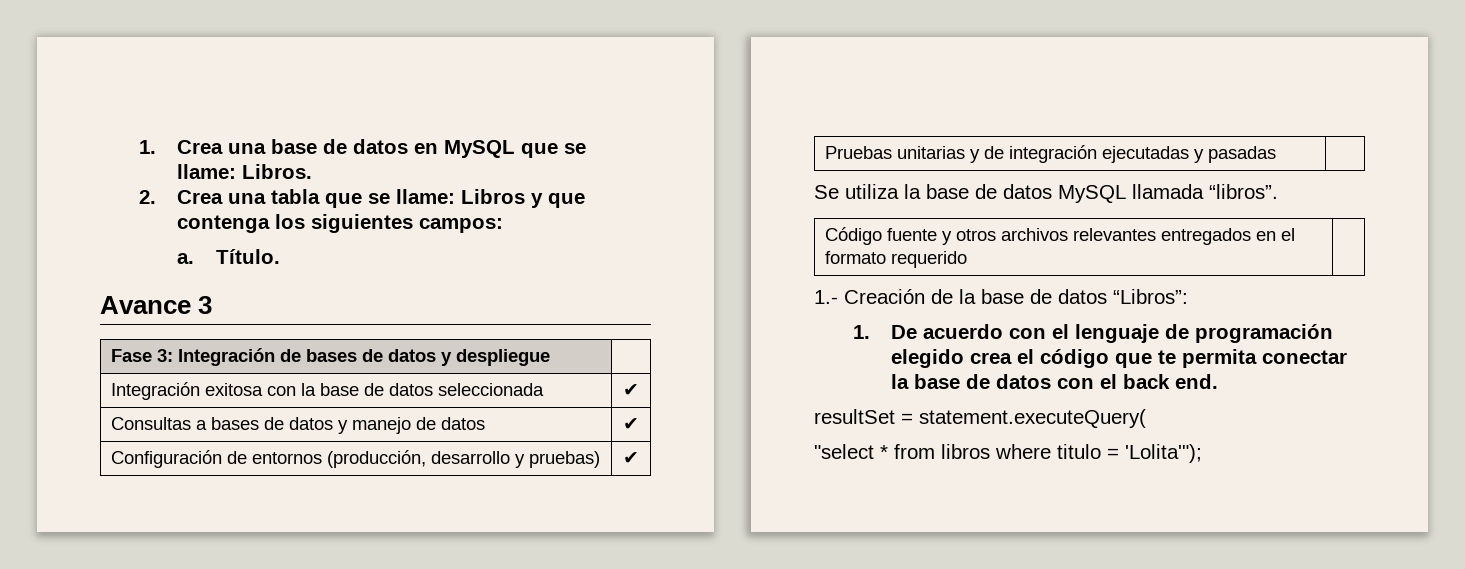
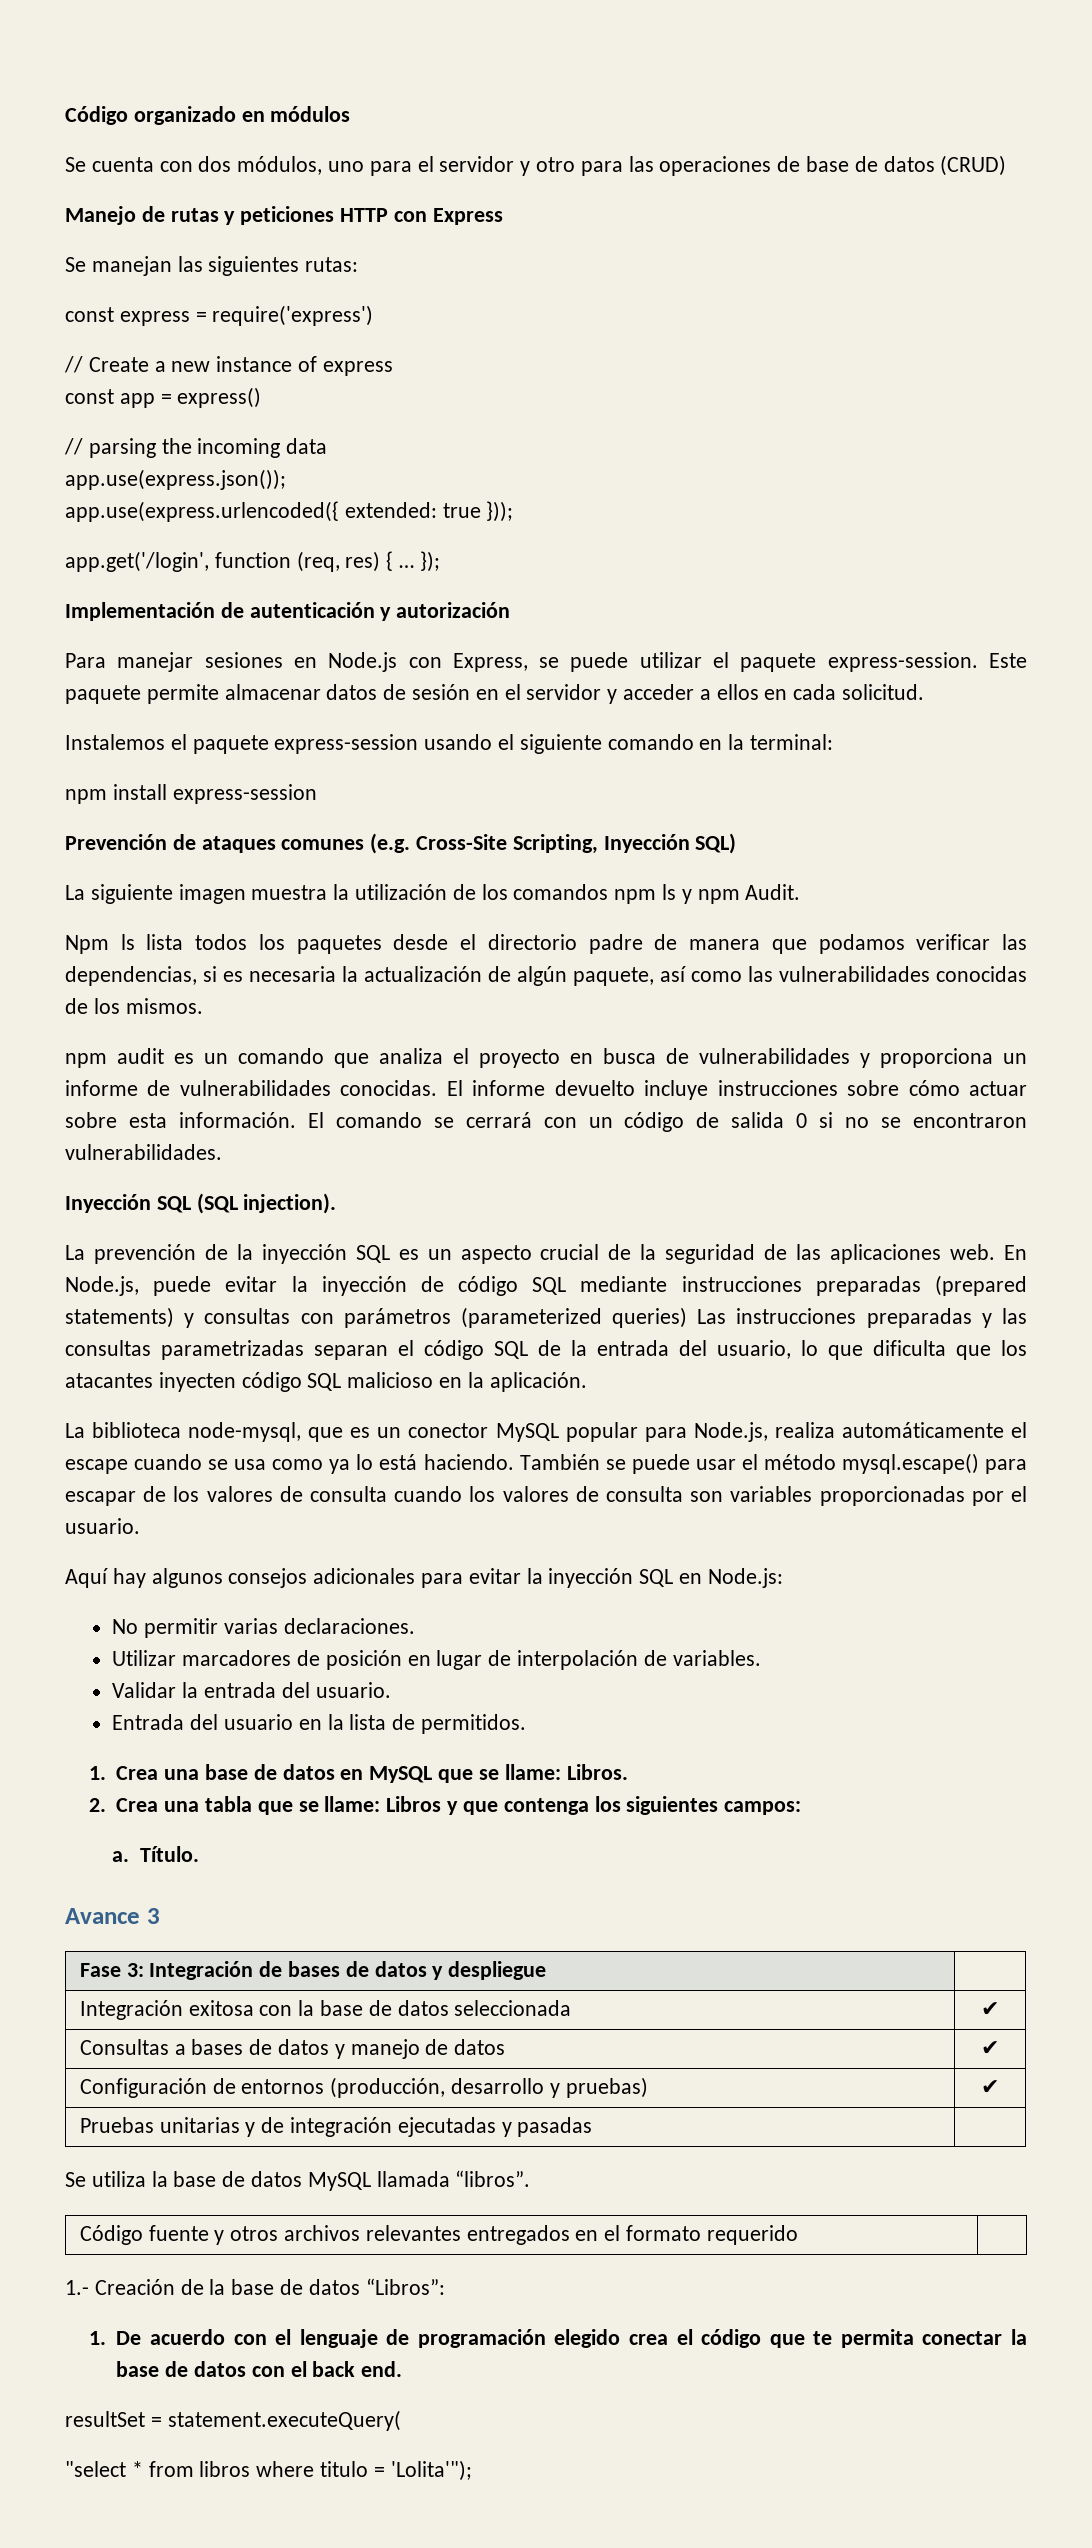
(138, 147) none -> [65,106,351,125] [65,155,1007,176] [65,206,503,225] [65,256,359,276] [65,305,374,326] [64,356,393,376] [65,387,262,408] [64,438,328,458] [65,469,286,490] [65,501,514,522] [65,551,440,572] [65,602,511,621] [65,652,1027,672] [65,684,925,704] [65,734,834,754] [65,784,317,804] [65,833,737,854] [65,884,801,904] [65,934,1027,954] [65,966,1027,986] [65,998,203,1014] [65,1048,1027,1068] [65,1080,1027,1100] [65,1112,1027,1132] [65,1144,222,1160] [65,1193,337,1214] [65,1244,1028,1264] [65,1275,1027,1296] [65,1307,1027,1328] [65,1340,1027,1360] [65,1372,587,1392] [65,1422,1027,1442] [65,1453,1027,1474] [65,1486,1028,1506] [65,1518,140,1534] [65,1568,783,1588] [112,1618,415,1638] [112,1650,761,1670] [112,1682,391,1698] [112,1714,526,1734] Código organizado en módulos // Se cuenta con dos módulos, uno para el servidor y otro para las operaciones de base de datos (CRUD) // Manejo de rutas y peticiones HTTP con Express // Se manejan las siguientes rutas: // const express = require('express') // // Create a new instance of express // const app = express() // // parsing the incoming data // app.use(express.json()); // app.use(express.urlencoded({ extended: true })); // app.get('/login', function (req, res) { … }); // Implementación de autenticación y autorización // Para manejar sesiones en Node.js con Express, se puede utilizar el paquete express-session. Este paquete permite almacenar datos de sesión en el servidor y acceder a ellos en cada solicitud. // Instalemos el paquete express-session usando el siguiente comando en la terminal: // npm install express-session // Prevención de ataques comunes (e.g. Cross-Site Scripting, Inyección SQL) // La siguiente imagen muestra la utilización de los comandos npm ls y npm Audit. // Npm ls lista todos los paquetes desde el directorio padre de manera que podamos verificar las dependencias, si es necesaria la actualización de algún paquete, así como las vulnerabilidades conocidas de los mismos. // npm audit es un comando que analiza el proyecto en busca de vulnerabilidades y proporciona un informe de vulnerabilidades conocidas. El informe devuelto incluye instrucciones sobre cómo actuar sobre esta información. El comando se cerrará con un código de salida 0 si no se encontraron vulnerabilidades. // Inyección SQL (SQL injection). // La prevención de la inyección SQL es un aspecto crucial de la seguridad de las aplicaciones web. En Node.js, puede evitar la inyección de código SQL mediante instrucciones preparadas (prepared statements) y consultas con parámetros (parameterized queries) Las instrucciones preparadas y las consultas parametrizadas separan el código SQL de la entrada del usuario, lo que dificulta que los atacantes inyecten código SQL malicioso en la aplicación. // La biblioteca node-mysql, que es un conector MySQL popular para Node.js, realiza automáticamente el escape cuando se usa como ya lo está haciendo. También se puede usar el método mysql.escape() para escapar de los valores de consulta cuando los valores de consulta son variables proporcionadas por el usuario. // Aquí hay algunos consejos adicionales para evitar la inyección SQL en Node.js: // No permitir varias declaraciones. // Utilizar marcadores de posición en lugar de interpolación de variables. // Validar la entrada del usuario. // Entrada del usuario en la lista de permitidos. //

